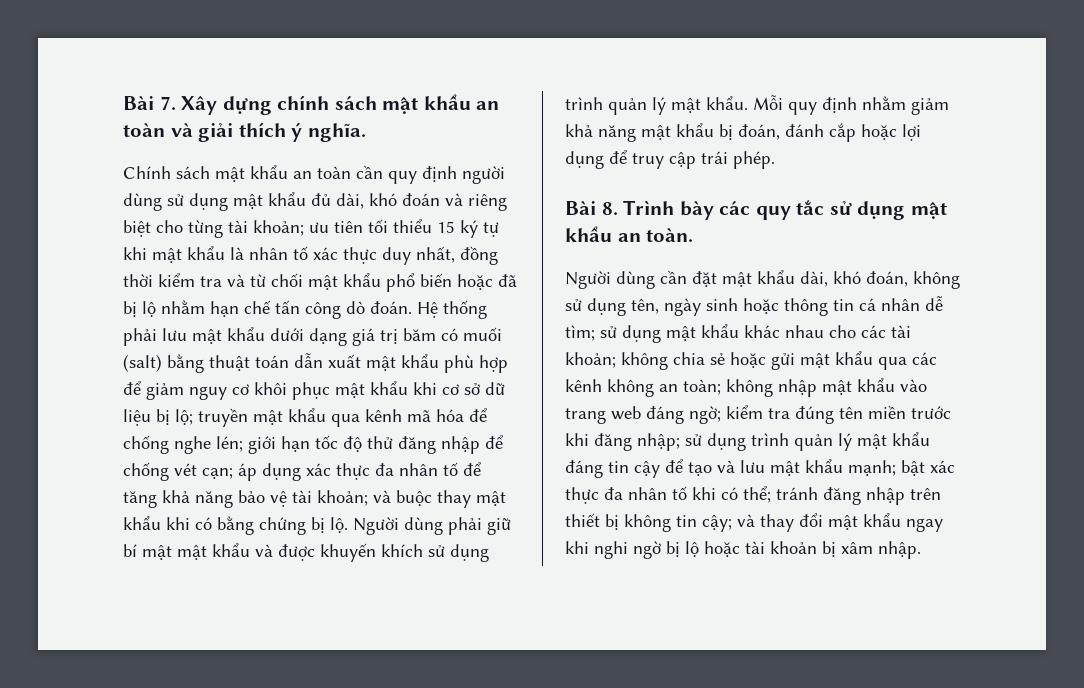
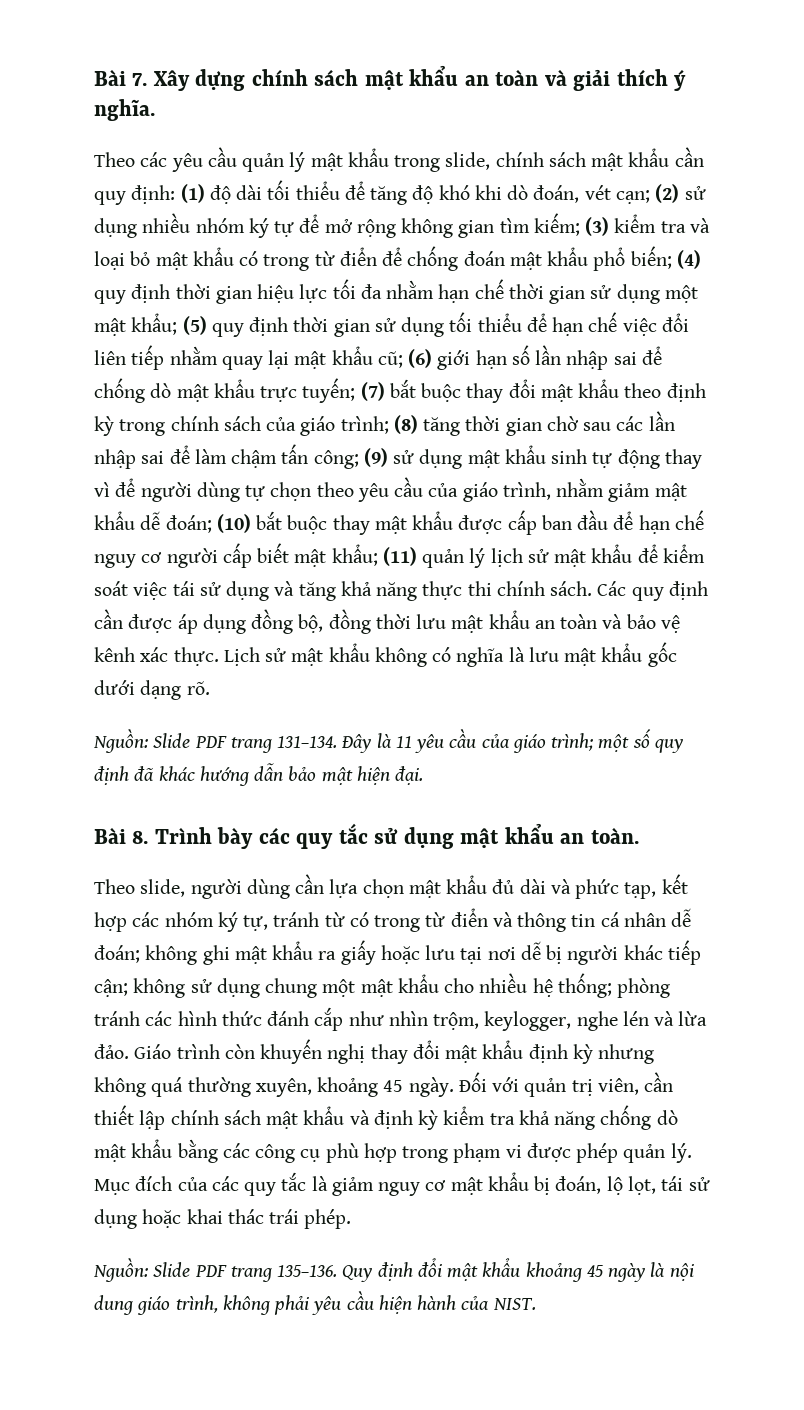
[123,165,505,184] [123,192,507,211] [123,219,499,238] [123,246,498,265] [123,273,517,292] [123,300,487,319] [123,327,265,346] Chính sách mật khẩu an toàn cần quy định người dùng sử dụng mật khẩu đủ dài, khó đoán và riêng biệt cho từng tài khoản; ưu tiên tối thiểu 15 ký tự khi mật khẩu là nhân tố xác thực duy nhất, đồng thời kiểm tra và từ chối mật khẩu phổ biến hoặc đã bị lộ nhằm hạn chế tấn công dò đoán. Hệ thống phải lưu mật khẩu -> [94,147,704,172] [94,180,706,205] [94,213,710,238] [94,246,701,271] [94,279,698,304] [94,312,689,337] [94,345,662,370] [94,378,706,403] [94,411,675,436] [94,444,702,469] [94,477,687,502] [94,510,704,535] [94,543,705,568] [94,581,708,601] [94,609,680,634] [94,642,677,667] Theo các yêu cầu quản lý mật khẩu trong slide, chính sách mật khẩu cần quy định: (1) độ dài tối thiểu để tăng độ khó khi dò đoán, vét cạn; (2) sử dụng nhiều nhóm ký tự để mở rộng không gian tìm kiếm; (3) kiểm tra và loại bỏ mật khẩu có trong từ điển để chống đoán mật khẩu phổ biến; (4) quy định thời gian hiệu lực tối đa nhằm hạn chế thời gian sử dụng một mật khẩu; (5) quy định thời gian sử dụng tối thiểu để hạn chế việc đổi liên tiếp nhằm quay lại mật khẩu cũ; (6) giới hạn số lần nhập sai để chống dò mật khẩu trực tuyến; (7) bắt buộc thay đổi mật khẩu theo định kỳ trong chính sách của giáo trình; (8) tăng thời gian chờ sau các lần nhập sai để làm chậm tấn công; (9) sử dụng mật khẩu sinh tự động thay vì để người dùng tự chọn theo yêu cầu của giáo trình, nhằm giảm mật khẩu dễ đoán; (10) bắt buộc thay mật khẩu được cấp ban đầu để hạn chế nguy cơ người cấp biết mật khẩu; (11) quản lý lịch sử mật khẩu để kiểm soát việc tái sử dụng và tăng khả năng thực thi chính sách. Các quy định cần được áp dụng đồng bộ, đồng thời lưu mật khẩu an toàn và bảo vệ kênh xác thực. Lịch sử mật khẩu không có nghĩa là lưu mật khẩu gốc
[352,327,502,346] [123,353,508,373] [123,381,505,400] [123,408,487,427] [123,435,503,454] [123,462,481,481] [123,490,506,508] [123,516,511,535] [123,543,489,562] [565,95,949,115] [565,123,921,142] [565,150,775,169] giá trị băm có muối (salt) bằng thuật toán dẫn xuất mật khẩu phù hợp để giảm nguy cơ khôi phục mật khẩu khi cơ sở dữ liệu bị lộ; truyền mật khẩu qua kênh mã hóa để chống nghe lén; giới hạn tốc độ thử đăng nhập để chống vét cạn; áp dụng xác thực đa nhân tố để tăng khả năng bảo vệ tài khoản; và buộc thay mật khẩu khi có bằng chứng bị lộ. Người dùng phải giữ bí mật mật khẩu và được khuyến khích sử dụng trình quản lý mật khẩu. Mỗi quy định nhằm giảm khả năng mật khẩu bị đoán, đánh cắp hoặc lợi dụng để truy cập trái phép. -> [186,681,210,695] [93,729,683,753] [94,763,424,786] rõ. // Nguồn: Slide PDF trang 131–134. Đây là 11 yêu cầu của giáo trình; một số quy định đã khác hướng dẫn bảo mật hiện đại.
[565,270,960,289] [565,298,779,316] Người dùng cần đặt mật khẩu dài, khó đoán, không sử dụng tên, ngày sinh hoặc -> [94,874,688,899] [94,908,513,932] Theo slide, người dùng cần lựa chọn mật khẩu đủ dài và phức tạp, kết hợp các nhóm ký tự, tránh từ có trong từ điển và
[565,324,911,343] [565,351,937,370] [565,378,927,397] [565,405,951,424] [565,432,930,451] [565,459,955,478] [565,486,941,505] [565,513,943,532] [565,541,921,559] tìm; sử dụng mật khẩu khác nhau cho các tài khoản; không chia sẻ hoặc gửi mật khẩu qua các kênh không an toàn; không nhập mật khẩu vào trang web đáng ngờ; kiểm tra đúng tên miền trước khi đăng nhập; sử dụng trình quản lý mật khẩu đáng tin cậy để tạo và lưu mật khẩu mạnh; bật xác thực đa nhân tố khi có thể; tránh đăng nhập trên thiết bị không tin cậy; và thay đổi mật khẩu ngay khi nghi ngờ bị lộ hoặc tài khoản bị xâm nhập. -> [94,940,701,965] [94,973,671,998] [94,1007,708,1031] [94,1039,655,1064] [94,1072,674,1097] [94,1105,678,1130] [94,1139,692,1163] [94,1172,710,1196] [94,1209,352,1229] [93,1258,694,1282] [94,1291,536,1315] đoán; không ghi mật khẩu ra giấy hoặc lưu tại nơi dễ bị người khác tiếp cận; không sử dụng chung một mật khẩu cho nhiều hệ thống; phòng tránh các hình thức đánh cắp như nhìn trộm, keylogger, nghe lén và lừa đảo. Giáo trình còn khuyến nghị thay đổi mật khẩu định kỳ nhưng không quá thường xuyên, khoảng 45 ngày. Đối với quản trị viên, cần thiết lập chính sách mật khẩu và định kỳ kiểm tra khả năng chống dò mật khẩu bằng các công cụ phù hợp trong phạm vi được phép quản lý. Mục đích của các quy tắc là giảm nguy cơ mật khẩu bị đoán, lộ lọt, tái sử dụng hoặc khai thác trái phép. // Nguồn: Slide PDF trang 135–136. Quy định đổi mật khẩu khoảng 45 ngày là nội dung giáo trình, không phải yêu cầu hiện hành của NIST.

